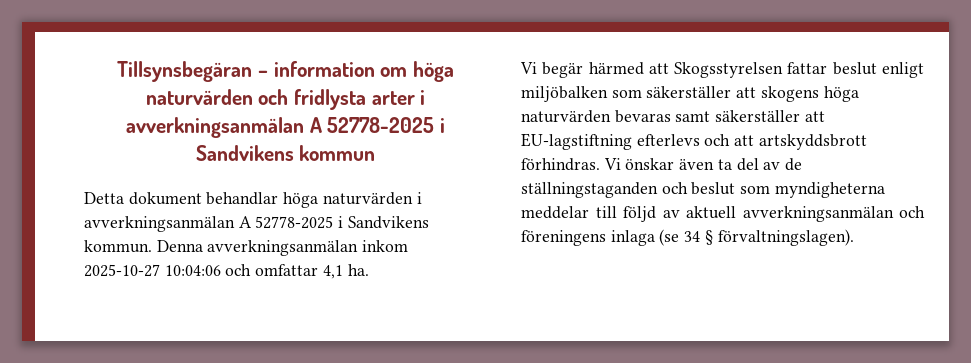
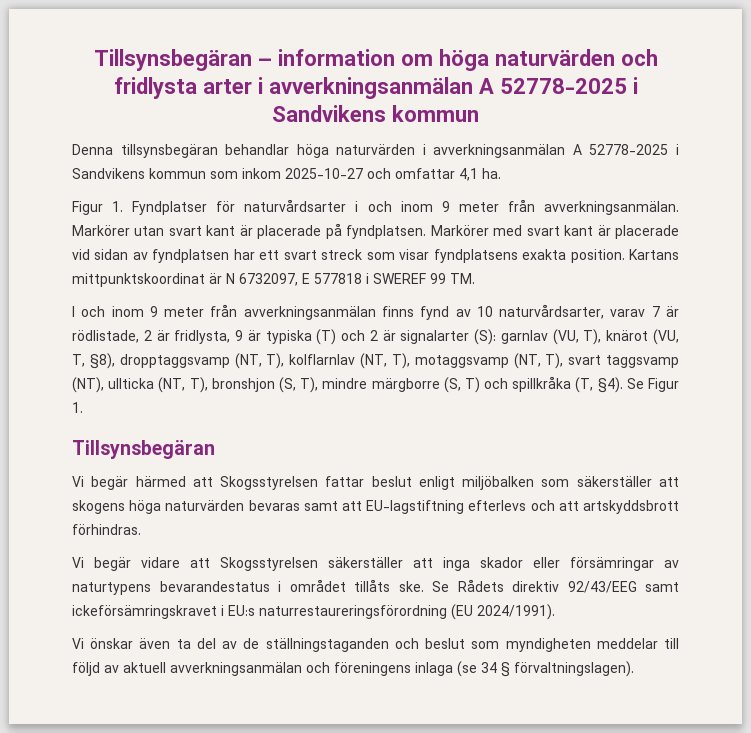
[84,192,202,205] Detta dokument -> [72,144,218,158] Denna tillsynsbegäran
[84,240,359,256] kommun. Denna avverkningsanmälan -> [149,168,238,179] kommun som
[164,265,221,276] 10:04:06 -> (363, 173) none
(369, 270) none -> [72,199,679,215] [72,223,679,239] [72,249,679,263] [72,273,475,287] [72,304,680,320] [72,329,679,345] [72,353,679,369] [72,376,679,393] [72,402,83,413] [72,440,215,459] // Figur 1. Fyndplatser för naturvårdsarter i och inom 9 meter från avverkningsanmälan. Markörer utan svart kant är placerade på fyndplatsen. Markörer med svart kant är placerade vid sidan av fyndplatsen har ett svart streck som visar fyndplatsens exakta position. Kartans mittpunktskoordinat är N 6732097, E 577818 i SWEREF 99 TM. // I och inom 9 meter från avverkningsanmälan finns fynd av 10 naturvårdsarter, varav 7 är rödlistade, 2 är fridlysta, 9 är typiska (T) och 2 är signalarter (S): garnlav (VU, T), knärot (VU, T, §8), dropptaggsvamp (NT, T), kolflarnlav (NT, T), motaggsvamp (NT, T), svart taggsvamp (NT), ullticka (NT, T), bronshjon (S, T), mindre märgborre (S, T) och spillkråka (T, §4). Se Figur 1. // Tillsynsbegäran
[715,110,801,122] säkerställer -> (338, 506) none
(600, 164) none -> [72,557,679,571] [72,579,679,595] [72,604,555,620] // Vi begär vidare att Skogsstyrelsen säkerställer att inga skador eller försämringar av naturtypens bevarandestatus i området tillåts ske. Se Rådets direktiv 92/43/EEG samt ickeförsämringskravet i EU:s naturrestaureringsförordning (EU 2024/1991). //
[774,182,885,198] myndigheterna -> [505,638,591,652] myndigheten

